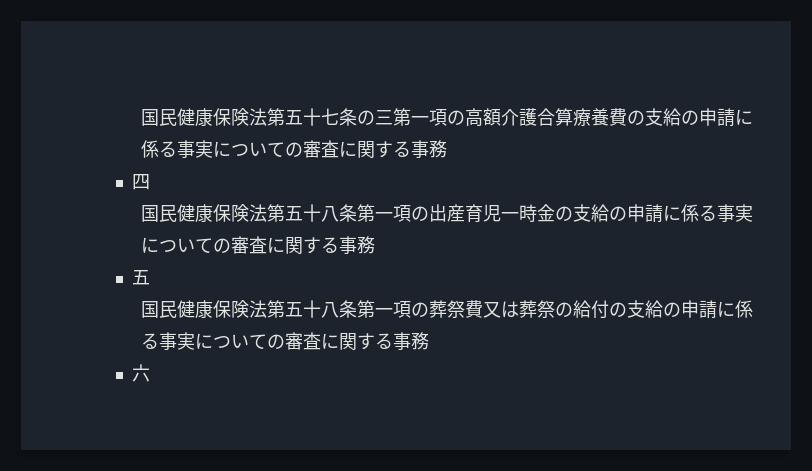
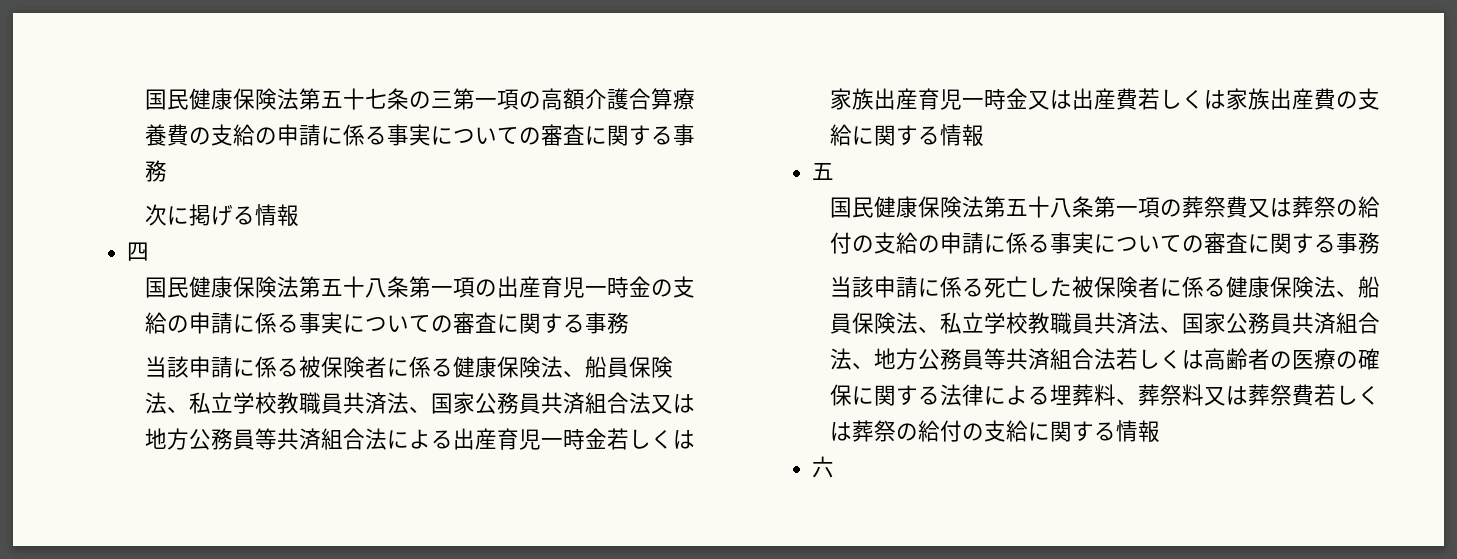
(448, 149) none -> [144,204,299,227] // 次に掲げる情報
(376, 245) none -> [144,356,673,378] [144,392,695,414] [144,428,695,450] [829,88,1380,110] [829,124,984,147] // 当該申請に係る被保険者に係る健康保険法、船員保険法、私立学校教職員共済法、国家公務員共済組合法又は地方公務員等共済組合法による出産育児一時金若しくは家族出産育児一時金又は出産費若しくは家族出産費の支給に関する情報
(430, 341) none -> [829,276,1380,298] [829,312,1380,334] [829,348,1380,370] [829,384,1380,406] [829,420,1160,443] // 当該申請に係る死亡した被保険者に係る健康保険法、船員保険法、私立学校教職員共済法、国家公務員共済組合法、地方公務員等共済組合法若しくは高齢者の医療の確保に関する法律による埋葬料、葬祭料又は葬祭費若しくは葬祭の給付の支給に関する情報

